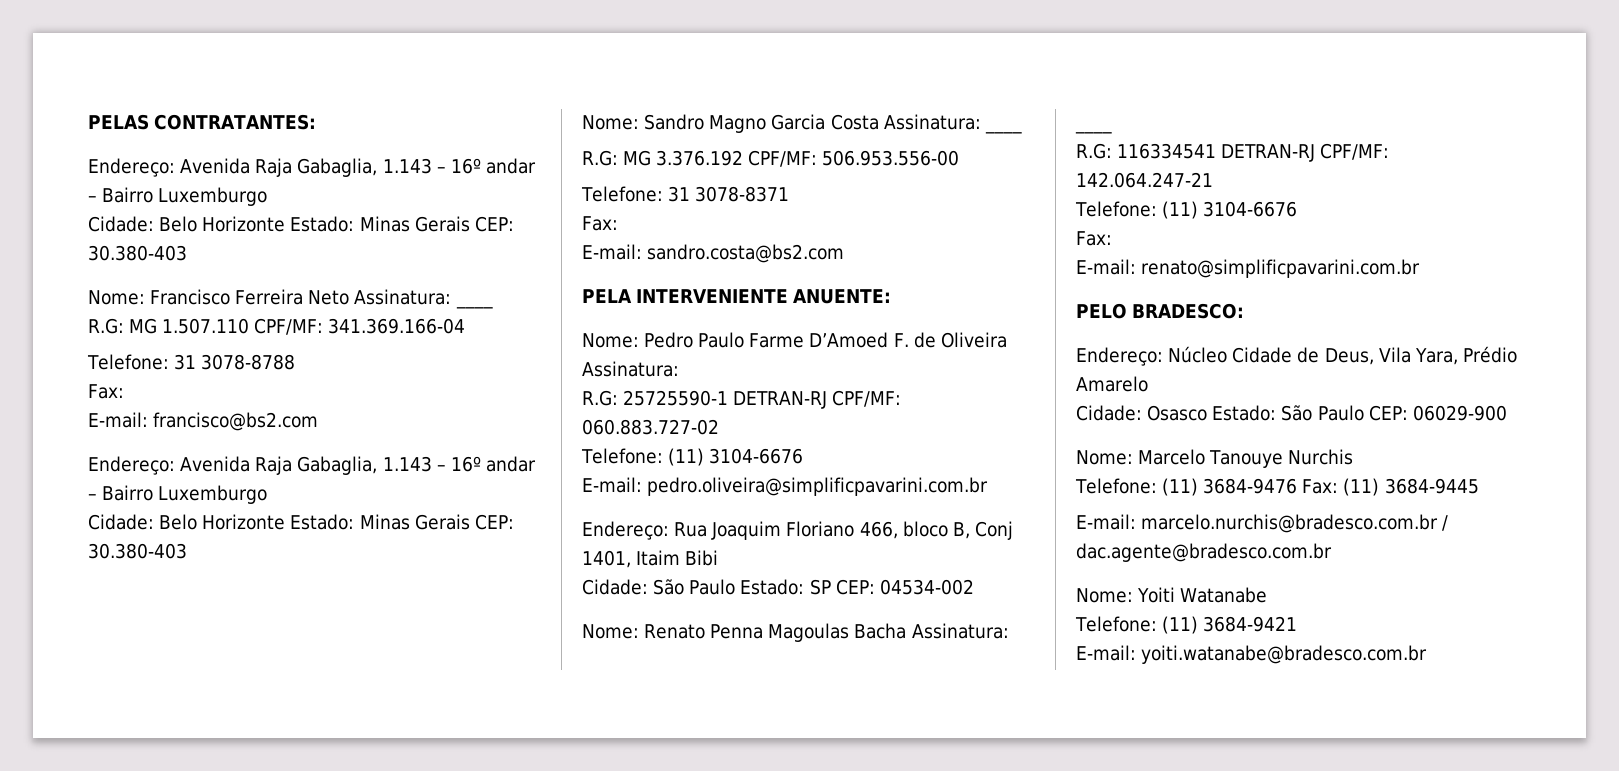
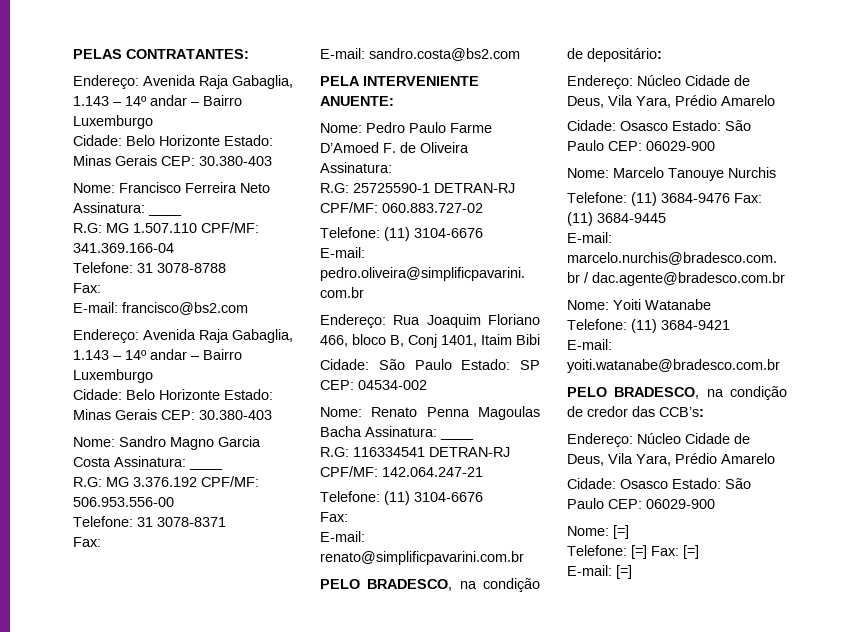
[450,158,481,174] 16º -> [125,96,147,106] 14º
[450,456,481,472] 16º -> [125,350,147,360] 14º
[1132,303,1245,319] BRADESCO: -> [367,578,540,592] [567,48,662,62] BRADESCO, na condição de depositário:
(1428, 654) none -> [567,386,787,400] [567,406,704,417] [567,433,750,447] [567,453,775,466] [567,478,751,489] [567,498,715,509] [567,525,629,539] [567,545,699,559] [567,565,632,579] // PELO BRADESCO, na condição de credor das CCB’s: // Endereço: Núcleo Cidade de Deus, Vila Yara, Prédio Amarelo // Cidade: Osasco Estado: São Paulo CEP: 06029-900 // Nome: [=] // Telefone: [=] Fax: [=] // E-mail: [=]

